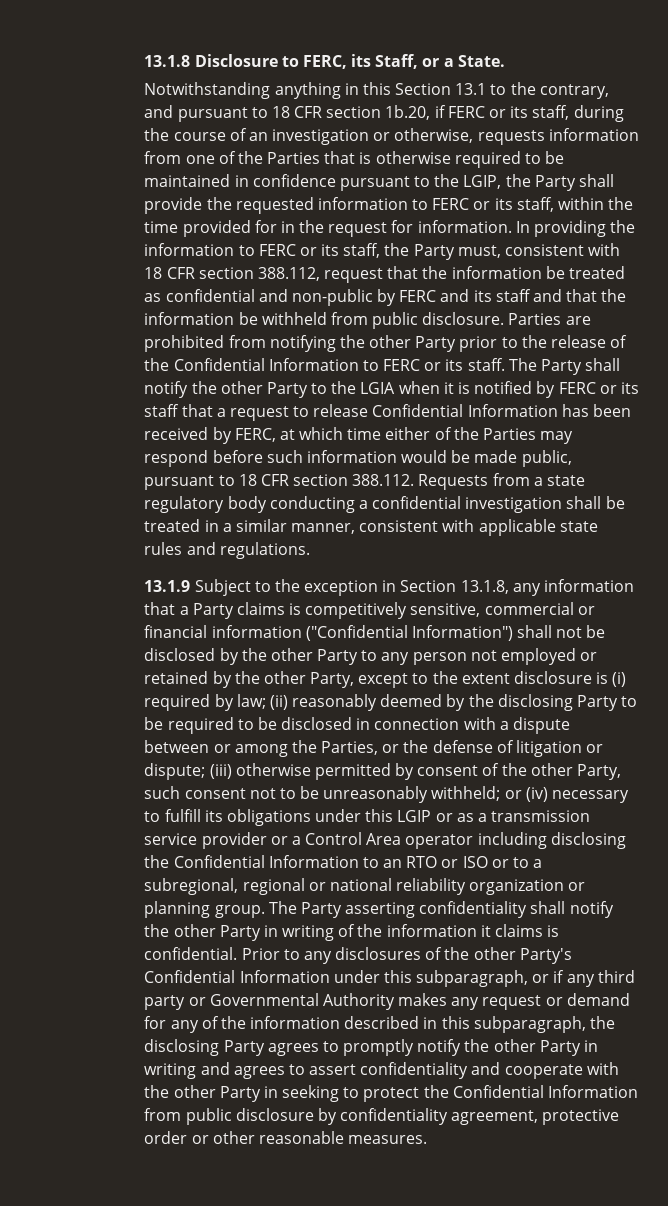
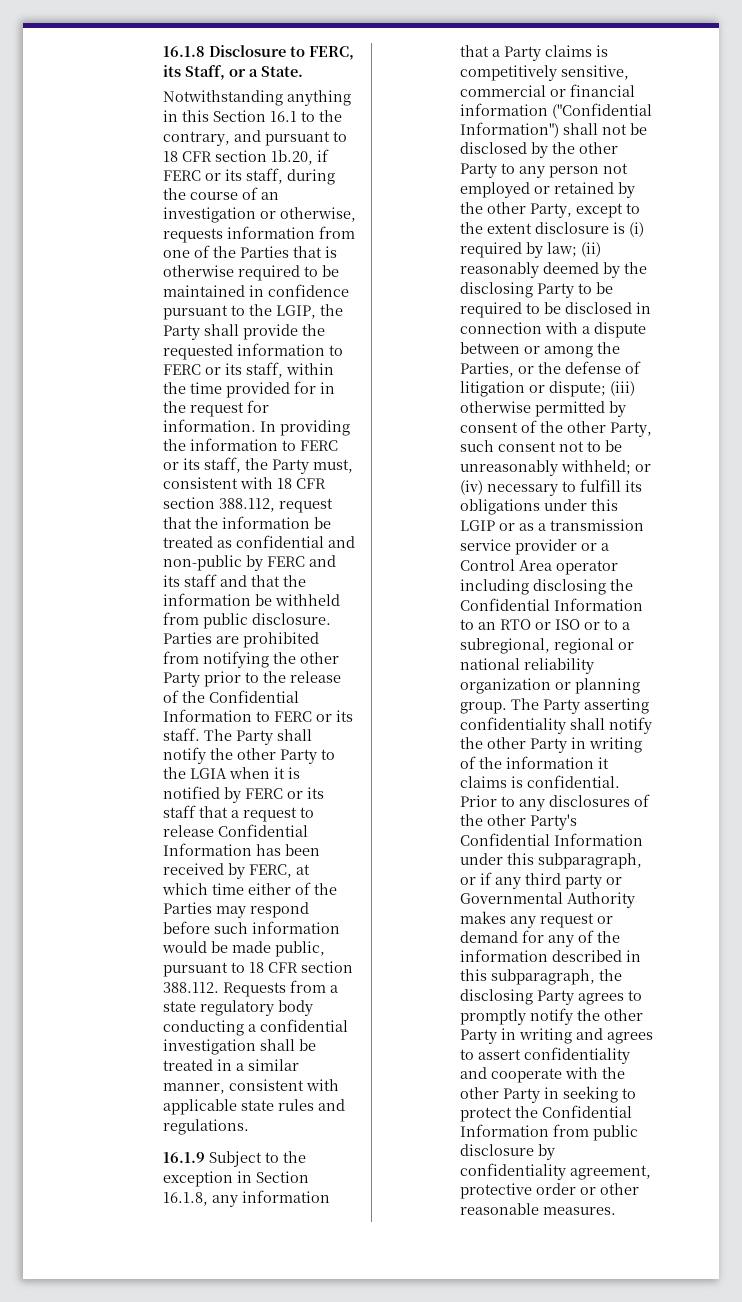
[144,55,191,67] 13.1.8 -> [162,46,205,57] 16.1.8
[455,83,487,95] 13.1 -> [269,111,297,122] 16.1
[144,580,191,592] 13.1.9 -> [162,1152,205,1163] 16.1.9
[460,580,509,594] 13.1.8, -> [162,1192,208,1206] 16.1.8,

